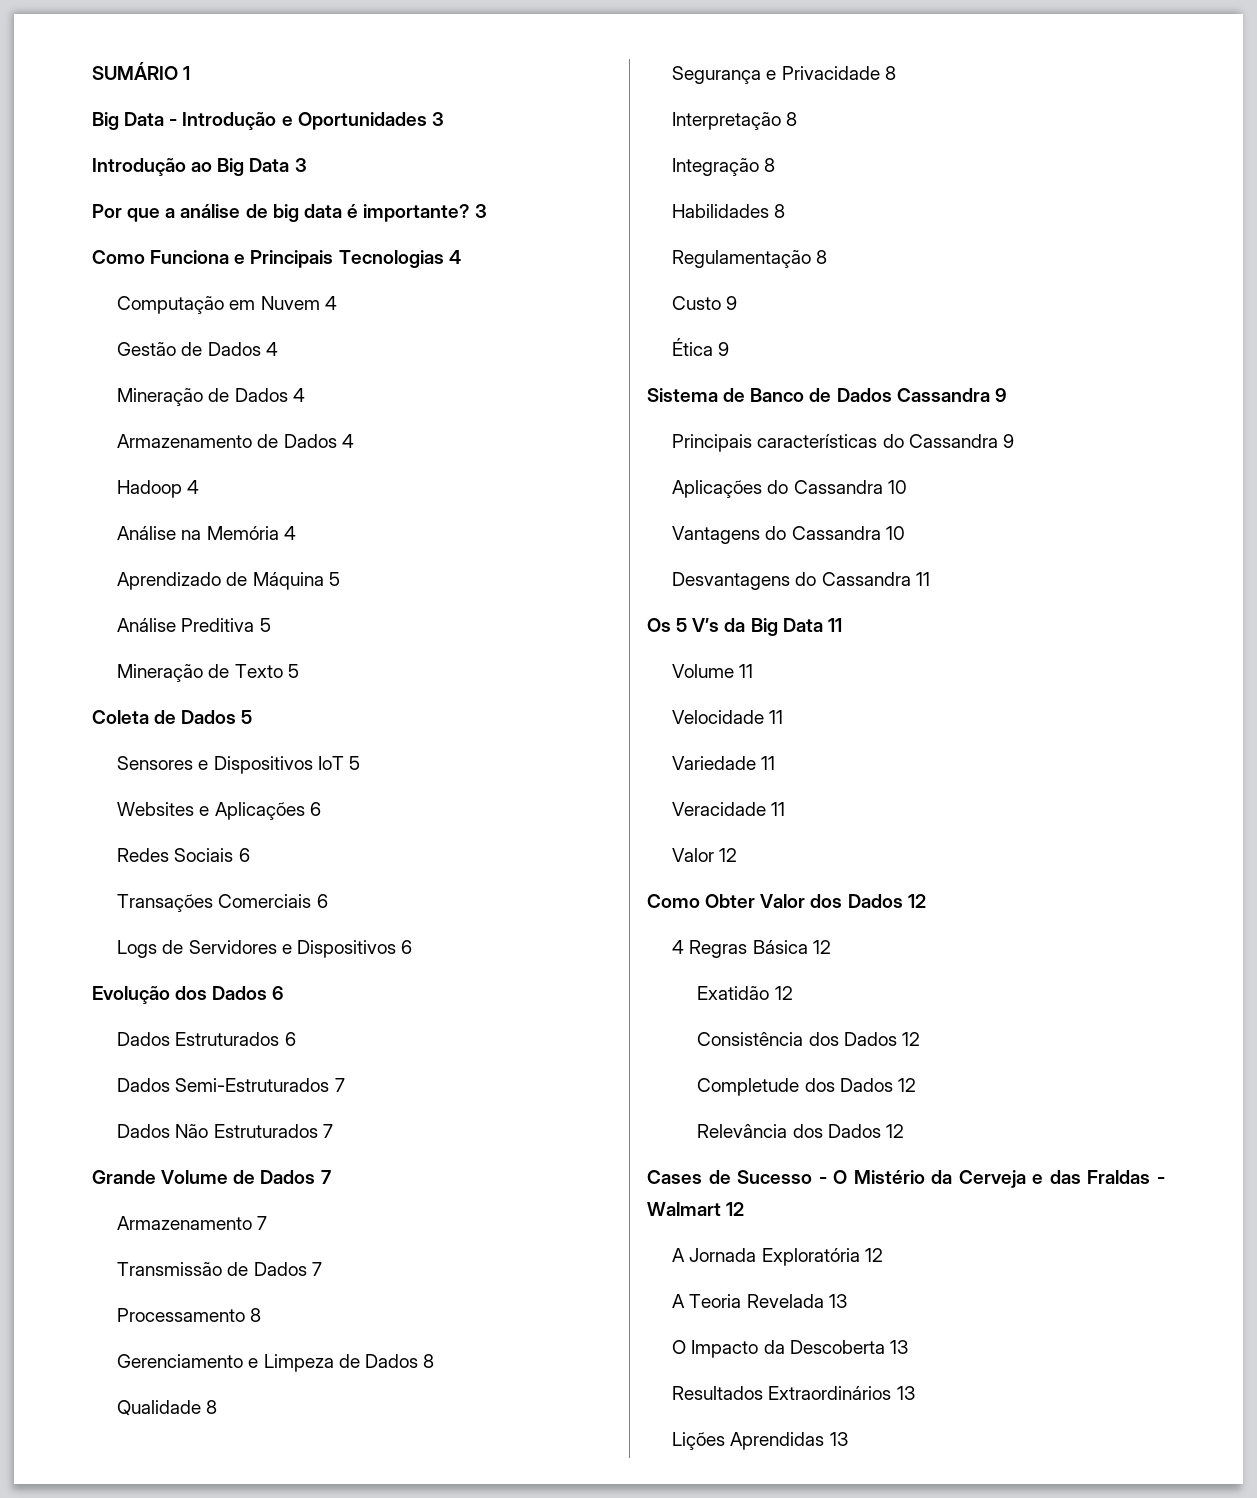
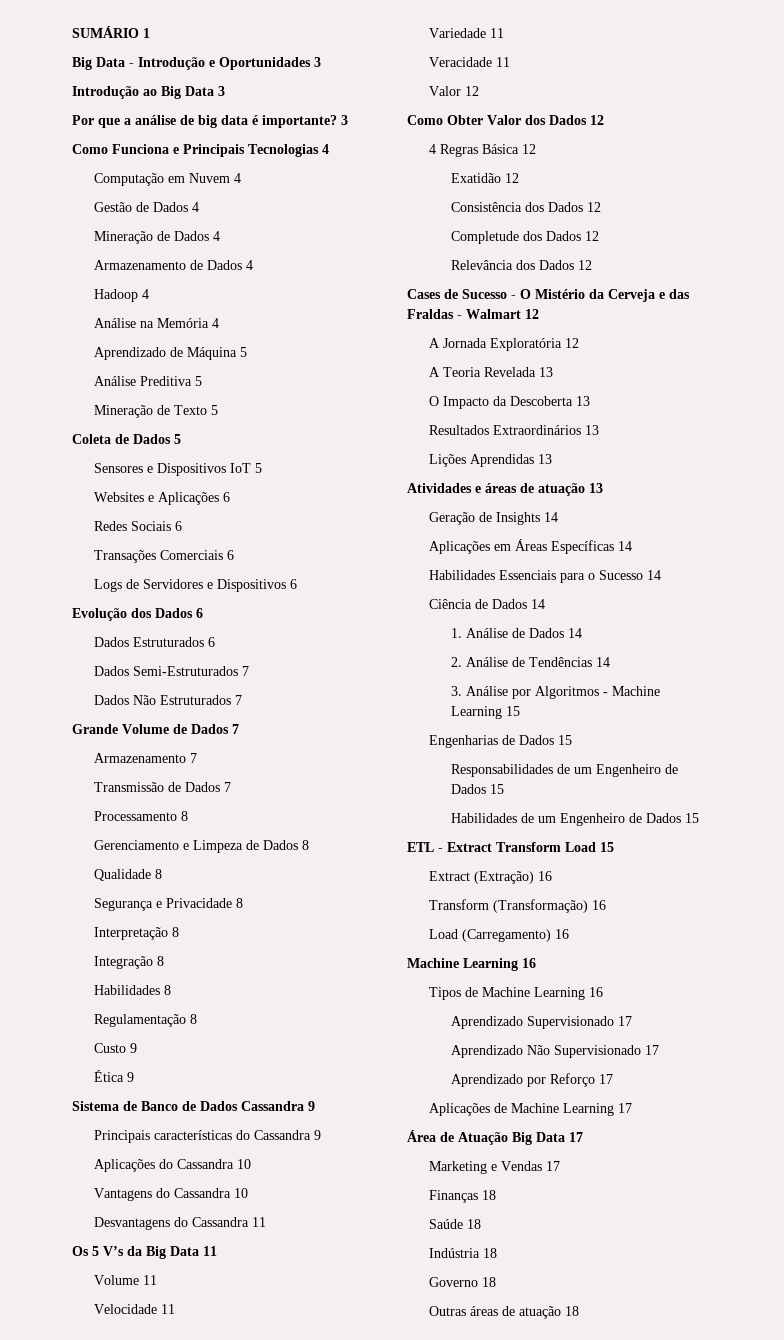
(848, 1439) none -> [407,483,603,496] [429,512,559,525] [429,539,633,554] [429,570,662,583] [429,599,546,609] [451,628,583,638] [451,657,611,667] [451,686,661,699] [451,706,521,719] [429,735,573,748] [451,764,679,777] [451,784,505,794] [451,813,700,826] [407,842,614,852] [429,871,553,884] [429,899,607,913] [429,929,570,942] [407,958,536,971] [429,987,604,1000] [451,1016,633,1029] [451,1045,660,1058] [451,1073,614,1087] [429,1103,633,1116] [407,1130,583,1145] [429,1161,561,1174] [429,1190,497,1203] [429,1219,482,1229] [429,1248,498,1258] [429,1277,497,1287] [429,1306,580,1319] // Atividades e áreas de atuação 13 // Geração de Insights 14 // Aplicações em Áreas Específicas 14 // Habilidades Essenciais para o Sucesso 14 // Ciência de Dados 14 // 1. Análise de Dados 14 // 2. Análise de Tendências 14 // 3. Análise por Algoritmos - Machine Learning 15 // Engenharias de Dados 15 // Responsabilidades de um Engenheiro de Dados 15 // Habilidades de um Engenheiro de Dados 15 // ETL - Extract Transform Load 15 // Extract (Extração) 16 // Transform (Transformação) 16 // Load (Carregamento) 16 // Machine Learning 16 // Tipos de Machine Learning 16 // Aprendizado Supervisionado 17 // Aprendizado Não Supervisionado 17 // Aprendizado por Reforço 17 // Aplicações de Machine Learning 17 // Área de Atuação Big Data 17 // Marketing e Vendas 17 // Finanças 18 // Saúde 18 // Indústria 18 // Governo 18 // Outras áreas de atuação 18

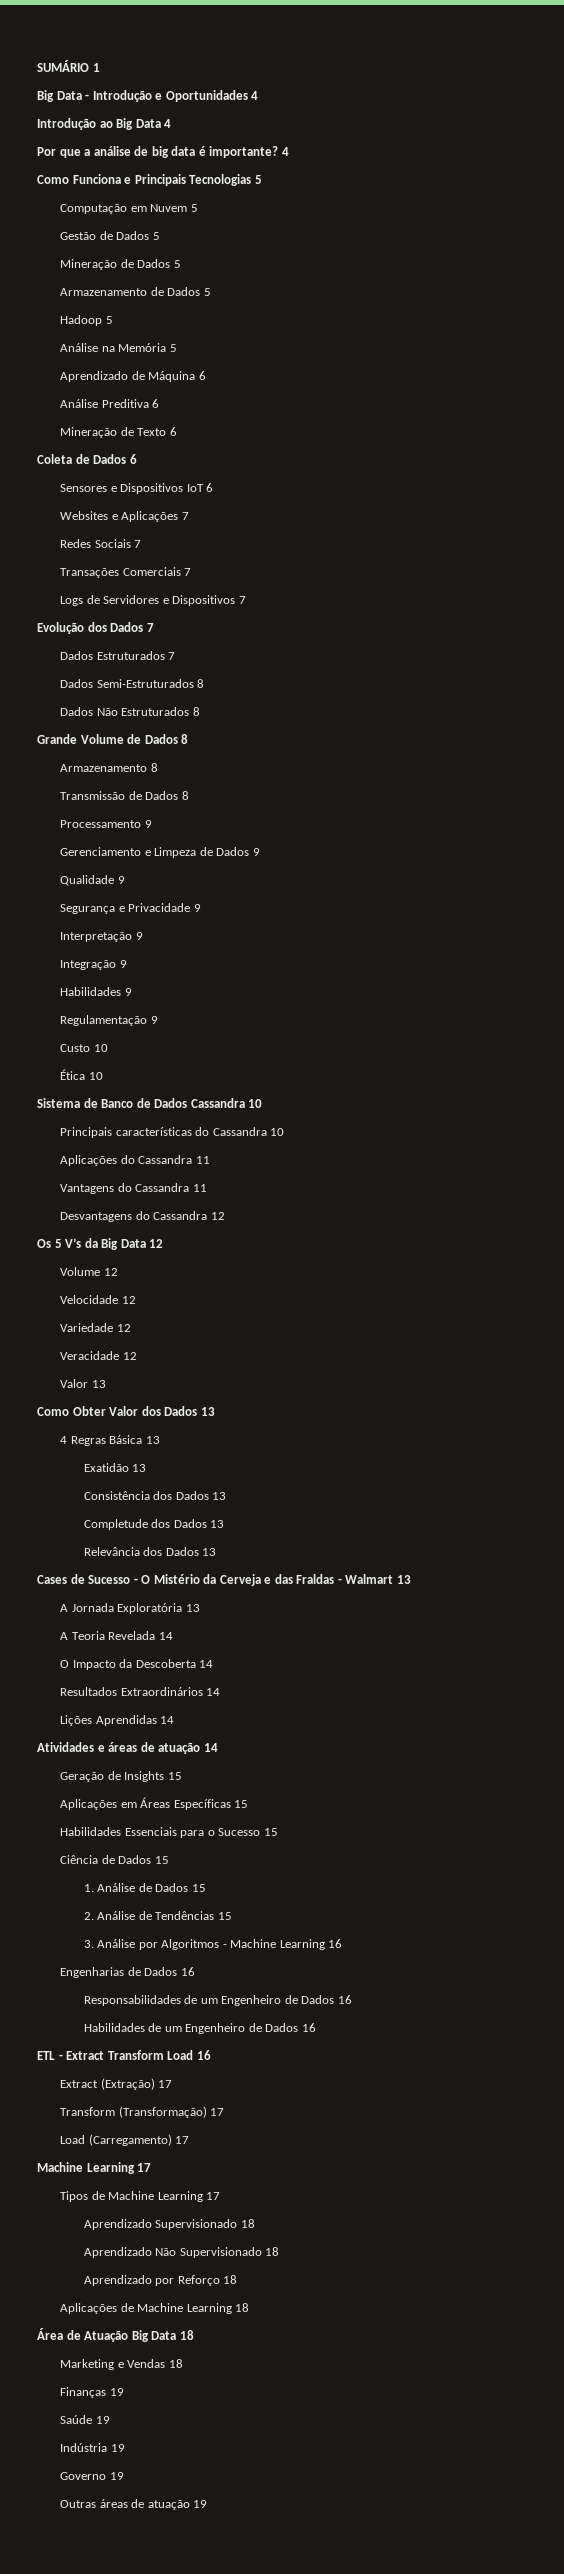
[314,57,321,67] 3 -> [251,91,259,100] 4
[218,86,225,96] 3 -> [164,119,172,128] 4
[341,115,348,125] 3 -> [281,147,289,156] 4
[322,144,329,154] 4 -> [254,175,262,184] 5
[234,173,242,183] 4 -> [190,204,198,212] 5
[192,202,200,212] 4 -> [152,232,160,240] 5
[213,231,221,241] 4 -> [173,260,181,268] 5
[246,260,254,270] 4 -> [203,288,211,296] 5
[142,289,150,299] 4 -> [105,316,113,324] 5
[212,318,220,328] 4 -> [169,344,177,352] 5
[240,347,248,357] 5 -> [198,371,206,380] 6
[195,376,203,386] 5 -> [152,399,160,408] 6
[211,405,219,415] 5 -> [169,427,177,436] 6
[174,434,181,444] 5 -> [129,454,137,464] 6
[255,463,263,473] 5 -> [206,483,214,492] 6
[223,492,231,502] 6 -> [181,512,189,520] 7
[175,521,183,531] 6 -> [134,540,142,548] 7
[227,550,235,560] 6 -> [184,568,192,576] 7
[290,579,298,589] 6 -> [238,596,246,604] 7
[196,608,203,618] 6 -> [146,623,154,632] 7
[208,637,216,647] 6 -> [168,652,176,660] 7
[242,666,250,676] 7 -> [197,679,205,688] 8
[235,695,243,705] 7 -> [192,707,200,716] 8
[232,724,239,734] [94,753,198,763] 7 // Armazenamento 7 -> [181,734,189,744] [60,763,158,772] 8 // Armazenamento 8
[224,782,232,792] 7 -> [181,791,189,800] 8
[181,811,189,821] 8 -> [144,820,152,828] 9
[302,840,310,850] 8 -> [252,848,260,856] 9
[155,869,163,879] 8 -> [117,876,125,884] 9
[236,898,244,908] 8 -> [193,904,201,912] 9
[172,927,180,937] 8 -> [135,932,143,940] 9
[157,956,165,966] [94,985,172,995] 8 // Habilidades 8 -> [119,960,127,968] [60,987,132,996] 9 // Habilidades 9
[190,1014,198,1024] 8 -> [150,1016,158,1024] 9
[130,1043,138,1053] 9 -> [93,1044,108,1052] 10
[127,1072,135,1082] 9 -> [88,1072,103,1080] 10
[308,1101,315,1111] 9 -> [248,1099,263,1108] 10
[314,1130,322,1140] 9 -> [270,1128,285,1136] 10
[237,1159,252,1169] 10 -> [195,1156,210,1164] 11
[234,1188,249,1198] 10 -> [192,1184,207,1192] 11
[252,1217,267,1227] 11 -> [210,1212,225,1220] 12
[203,1246,217,1256] [94,1275,158,1285] 11 // Volume 11 -> [149,1239,164,1248] [60,1267,118,1276] 12 // Volume 12
[161,1304,176,1314] 11 -> [121,1296,136,1304] 12
[490,28,505,38] 11 -> [116,1324,131,1332] 12
[496,57,511,67] [429,86,480,96] 11 // Valor 12 -> [122,1352,137,1360] [60,1379,106,1388] 12 // Valor 13
[590,115,604,125] 12 -> [200,1407,215,1416] 13
[522,144,537,154] 12 -> [145,1436,160,1444] 13
[505,173,520,183] 12 -> [132,1464,147,1472] 13
[587,202,602,212] 12 -> [212,1492,227,1500] 13
[585,231,600,241] 12 -> [210,1520,225,1528] 13
[578,260,593,270] 12 -> [202,1548,217,1556] 13
[525,309,539,319] 12 -> [396,1575,411,1584] 13
[565,338,580,348] 12 -> [185,1604,200,1612] 13
[539,367,554,377] 13 -> [158,1632,173,1640] 14
[576,396,591,406] 13 -> [199,1660,214,1668] 14
[585,425,600,435] 13 -> [206,1688,221,1696] 14
[538,454,553,464] 13 -> [160,1716,175,1724] 14
[589,483,603,493] 13 -> [203,1743,218,1752] 14
[544,512,559,522] 14 -> [167,1772,182,1780] 15
[618,541,633,551] 14 -> [234,1800,249,1808] 15
[647,570,662,580] 14 -> [263,1828,278,1836] 15
[531,599,546,609] 14 -> [154,1856,169,1864] 15
[568,628,583,638] 14 -> [191,1884,206,1892] 15
[596,657,611,667] 14 -> [217,1912,232,1920] 15
[506,706,521,716] 15 -> [328,1939,343,1948] 16
[558,735,573,745] 15 -> [180,1967,195,1976] 16
[490,784,505,794] 15 -> [337,1995,352,2004] 16
[685,813,700,823] 15 -> [301,2023,316,2032] 16
[600,842,614,852] 15 -> [196,2050,211,2060] 16
[538,871,553,881] 16 -> [158,2080,173,2088] 17
[592,900,607,910] 16 -> [210,2108,225,2116] 17
[555,929,570,939] [407,958,536,971] 16 // Machine Learning 16 -> [175,2136,190,2144] [37,2162,152,2174] 17 // Machine Learning 17
[589,987,604,997] 16 -> [206,2192,221,2200] 17
[618,1016,633,1026] 17 -> [240,2219,255,2228] 18
[645,1045,660,1055] 17 -> [265,2247,280,2256] 18
[599,1074,614,1084] 17 -> [223,2275,238,2284] 18
[618,1103,633,1113] 17 -> [235,2303,250,2312] 18
[569,1132,583,1142] 17 -> [179,2330,194,2340] 18
[546,1161,561,1171] 17 -> [168,2359,183,2368] 18
[482,1190,497,1200] 18 -> [109,2388,124,2396] 19
[467,1219,482,1229] 18 -> [95,2416,110,2424] 19
[483,1248,498,1258] 18 -> [110,2444,125,2452] 19
[482,1277,497,1287] 18 -> [109,2472,124,2480] 19
[565,1306,580,1316] 18 -> [193,2500,208,2508] 19

